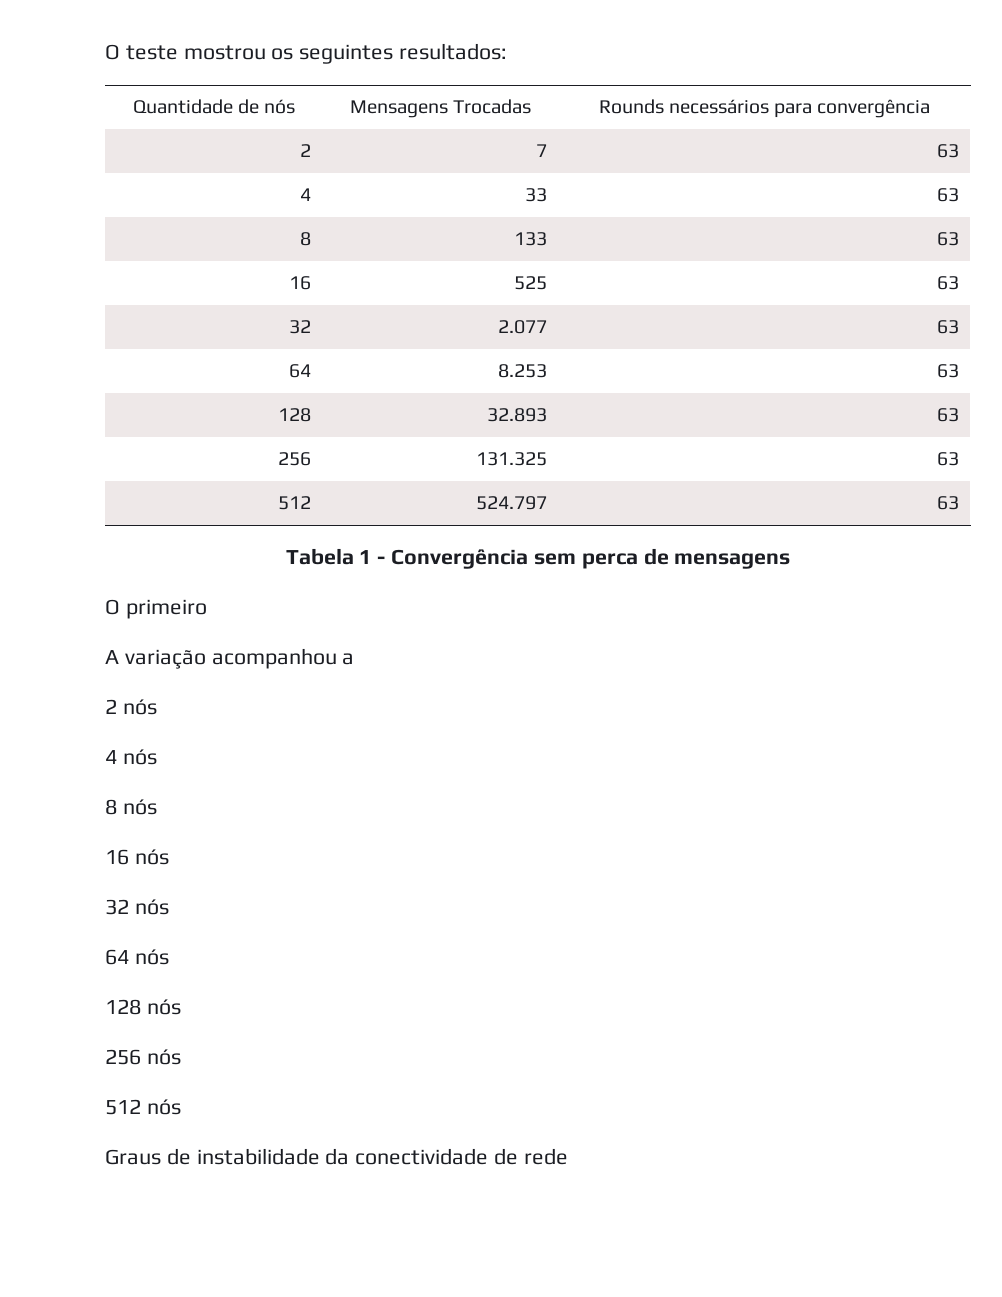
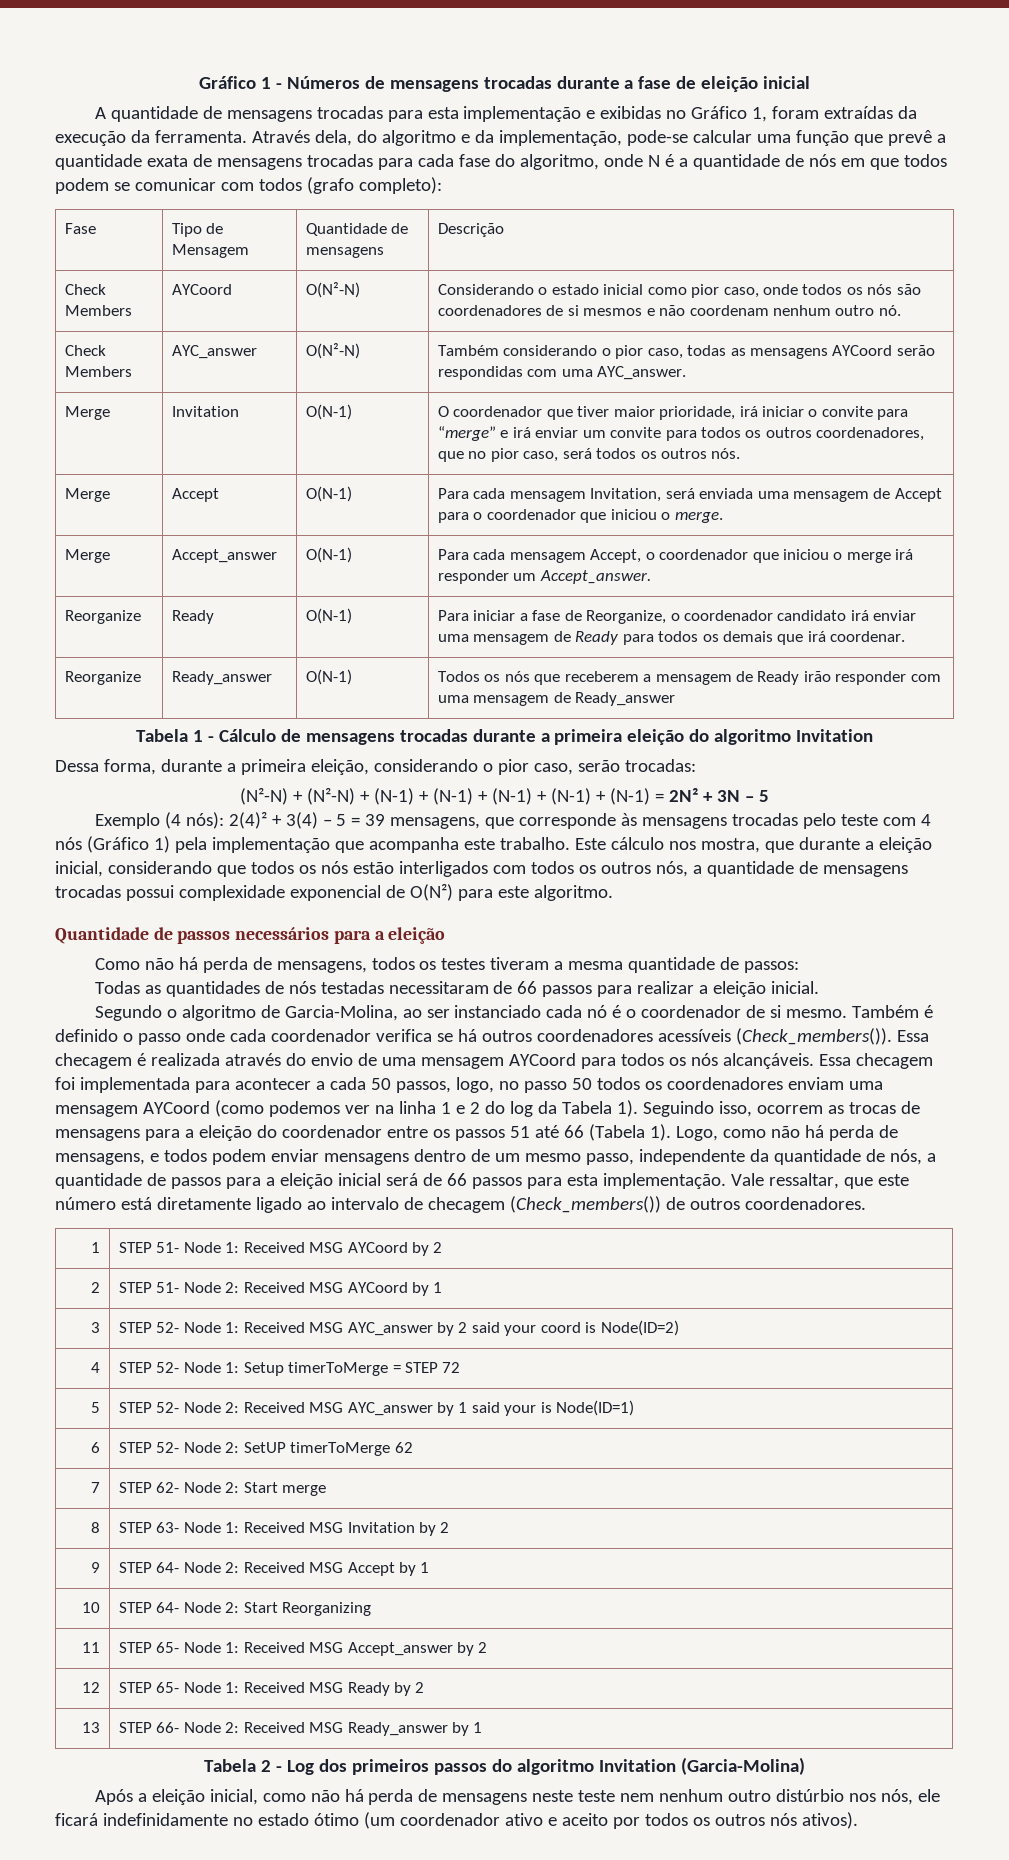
[105,43,508,64] [132,99,296,114] [349,99,532,118] [598,99,931,118] [299,144,311,157] [535,144,547,157] [936,144,959,158] [299,188,311,201] [524,188,547,202] [936,188,959,202] [299,232,311,246] [513,232,547,246] [936,232,959,246] [288,276,311,290] [513,276,547,290] [936,276,959,290] [288,320,311,334] [497,320,547,334] [936,320,959,334] [288,364,311,378] [497,364,547,378] [936,364,959,378] [277,408,311,422] [486,408,547,422] [936,408,959,422] [277,452,311,466] [475,452,547,466] [936,452,959,466] [277,496,311,510] [475,496,547,510] [936,496,959,510] O teste mostrou os seguintes resultados: // Quantidade de nós | Mensagens Trocadas | Rounds necessários para convergência // 2 | 7 | 63 // 4 | 33 | 63 // 8 | 133 | 63 // 16 | 525 | 63 // 32 | 2.077 | 63 // 64 | 8.253 | 63 // 128 | 32.893 | 63 // 256 | 131.325 | 63 // 512 | 524.797 | 63 -> [198,76,811,92] [94,106,918,122] [55,130,946,146] [55,154,947,170] [55,177,442,194] [64,223,96,234] [171,223,224,237] [171,244,249,258] [305,223,409,236] [305,247,384,258] [437,223,504,237] [64,284,106,295] [64,305,132,316] [171,284,232,295] [305,282,360,298] [437,284,921,298] [437,305,901,316] [64,345,106,356] [64,366,132,377] [171,345,257,359] [305,343,360,359] [437,345,935,359] [437,366,687,380] [64,406,110,420] [171,406,239,417] [305,404,352,420] [437,406,909,420] [437,426,925,441] [437,448,741,462] [64,488,110,502] [171,488,219,502] [305,486,352,502] [437,488,942,502] [437,509,723,523] [64,549,110,563] [171,549,277,563] [305,547,352,563] [437,549,914,563] [437,570,651,584] [64,610,141,624] [171,610,214,624] [305,608,352,624] [437,610,917,624] [437,631,906,645] [64,671,141,685] [171,671,272,685] [305,669,352,685] [437,671,941,685] [437,692,676,706] Gráfico 1 - Números de mensagens trocadas durante a fase de eleição inicial // A quantidade de mensagens trocadas para esta implementação e exibidas no Gráfico 1, foram extraídas da execução da ferramenta. Através dela, do algoritmo e da implementação, pode-se calcular uma função que prevê a quantidade exata de mensagens trocadas para cada fase do algoritmo, onde N é a quantidade de nós em que todos podem se comunicar com todos (grafo completo): // Fase | Tipo de Mensagem | Quantidade de mensagens | Descrição // Check Members | AYCoord | O(N²-N) | Considerando o estado inicial como pior caso, onde todos os nós são coordenadores de si mesmos e não coordenam nenhum outro nó. // Check Members | AYC_answer | O(N²-N) | Também considerando o pior caso, todas as mensagens AYCoord serão respondidas com uma AYC_answer. // Merge | Invitation | O(N-1) | O coordenador que tiver maior prioridade, irá iniciar o convite para “merge” e irá enviar um convite para todos os outros coordenadores, que no pior caso, será todos os outros nós. // Merge | Accept | O(N-1) | Para cada mensagem Invitation, será enviada uma mensagem de Accept para o coordenador que iniciou o merge. // Merge | Accept_answer | O(N-1) | Para cada mensagem Accept, o coordenador que iniciou o merge irá responder um Accept_answer. // Reorganize | Ready | O(N-1) | Para iniciar a fase de Reorganize, o coordenador candidato irá enviar uma mensagem de Ready para todos os demais que irá coordenar. // Reorganize | Ready_answer | O(N-1) | Todos os nós que receberem a mensagem de Ready irão responder com uma mensagem de Ready_answer
[391,548,791,569] [105,599,207,619] [105,648,355,669] [105,699,157,715] [105,749,157,765] [105,799,157,815] [105,849,169,865] [105,899,169,915] [105,949,169,965] [105,999,181,1015] [105,1049,181,1065] [105,1099,181,1115] [105,1148,568,1165] Convergência sem perca de mensagens // O primeiro // A variação acompanhou a // 2 nós // 4 nós // 8 nós // 16 nós // 32 nós // 64 nós // 128 nós // 256 nós // 512 nós // Graus de instabilidade da conectividade de rede -> [218,729,874,745] [55,759,696,775] [240,787,769,805] [94,811,932,829] [55,836,932,853] [55,861,908,877] [55,883,613,901] [55,927,446,944] [94,957,800,973] [94,981,820,997] [94,1005,934,1021] [55,1028,929,1045] [55,1053,933,1069] [55,1077,883,1093] [55,1100,920,1117] [55,1124,898,1141] [55,1149,936,1165] [55,1173,909,1189] [55,1196,866,1213] [91,1242,101,1253] [118,1242,443,1256] [91,1282,101,1293] [118,1282,443,1296] [91,1322,101,1333] [118,1320,679,1336] [91,1362,101,1373] [118,1362,461,1376] [91,1402,101,1413] [118,1400,635,1416] [91,1442,101,1453] [118,1442,413,1456] [91,1482,101,1493] [118,1482,327,1496] [91,1522,101,1533] [118,1522,450,1536] [91,1562,101,1573] [118,1562,430,1576] [82,1602,101,1613] [118,1602,372,1616] [82,1642,101,1653] [118,1642,488,1656] [82,1682,101,1693] [118,1682,425,1696] [82,1722,101,1733] [118,1722,483,1736] [204,1757,805,1775] [94,1789,941,1805] [55,1812,858,1829] Cálculo de mensagens trocadas durante a primeira eleição do algoritmo Invitation // Dessa forma, durante a primeira eleição, considerando o pior caso, serão trocadas: // (N²-N) + (N²-N) + (N-1) + (N-1) + (N-1) + (N-1) + (N-1) = 2N² + 3N – 5 // Exemplo (4 nós): 2(4)² + 3(4) – 5 = 39 mensagens, que corresponde às mensagens trocadas pelo teste com 4 nós (Gráfico 1) pela implementação que acompanha este trabalho. Este cálculo nos mostra, que durante a eleição inicial, considerando que todos os nós estão interligados com todos os outros nós, a quantidade de mensagens trocadas possui complexidade exponencial de O(N²) para este algoritmo. // Quantidade de passos necessários para a eleição // Como não há perda de mensagens, todos os testes tiveram a mesma quantidade de passos: // Todas as quantidades de nós testadas necessitaram de 66 passos para realizar a eleição inicial. // Segundo o algoritmo de Garcia-Molina, ao ser instanciado cada nó é o coordenador de si mesmo. Também é definido o passo onde cada coordenador verifica se há outros coordenadores acessíveis (Check_members()). Essa checagem é realizada através do envio de uma mensagem AYCoord para todos os nós alcançáveis. Essa checagem foi implementada para acontecer a cada 50 passos, logo, no passo 50 todos os coordenadores enviam uma mensagem AYCoord (como podemos ver na linha 1 e 2 do log da Tabela 1). Seguindo isso, ocorrem as trocas de mensagens para a eleição do coordenador entre os passos 51 até 66 (Tabela 1). Logo, como não há perda de mensagens, e todos podem enviar mensagens dentro de um mesmo passo, independente da quantidade de nós, a quantidade de passos para a eleição inicial será de 66 passos para esta implementação. Vale ressaltar, que este número está diretamente ligado ao intervalo de checagem (Check_members()) de outros coordenadores. // 1 | STEP 51- Node 1: Received MSG AYCoord by 2 // 2 | STEP 51- Node 2: Received MSG AYCoord by 1 // 3 | STEP 52- Node 1: Received MSG AYC_answer by 2 said your coord is Node(ID=2) // 4 | STEP 52- Node 1: Setup timerToMerge = STEP 72 // 5 | STEP 52- Node 2: Received MSG AYC_answer by 1 said your is Node(ID=1) // 6 | STEP 52- Node 2: SetUP timerToMerge 62 // 7 | STEP 62- Node 2: Start merge // 8 | STEP 63- Node 1: Received MSG Invitation by 2 // 9 | STEP 64- Node 2: Received MSG Accept by 1 // 10 | STEP 64- Node 2: Start Reorganizing // 11 | STEP 65- Node 1: Received MSG Accept_answer by 2 // 12 | STEP 65- Node 1: Received MSG Ready by 2 // 13 | STEP 66- Node 2: Received MSG Ready_answer by 1 // Tabela 2 - Log dos primeiros passos do algoritmo Invitation (Garcia-Molina) // Após a eleição inicial, como não há perda de mensagens neste teste nem nenhum outro distúrbio nos nós, ele ficará indefinidamente no estado ótimo (um coordenador ativo e aceito por todos os outros nós ativos).

